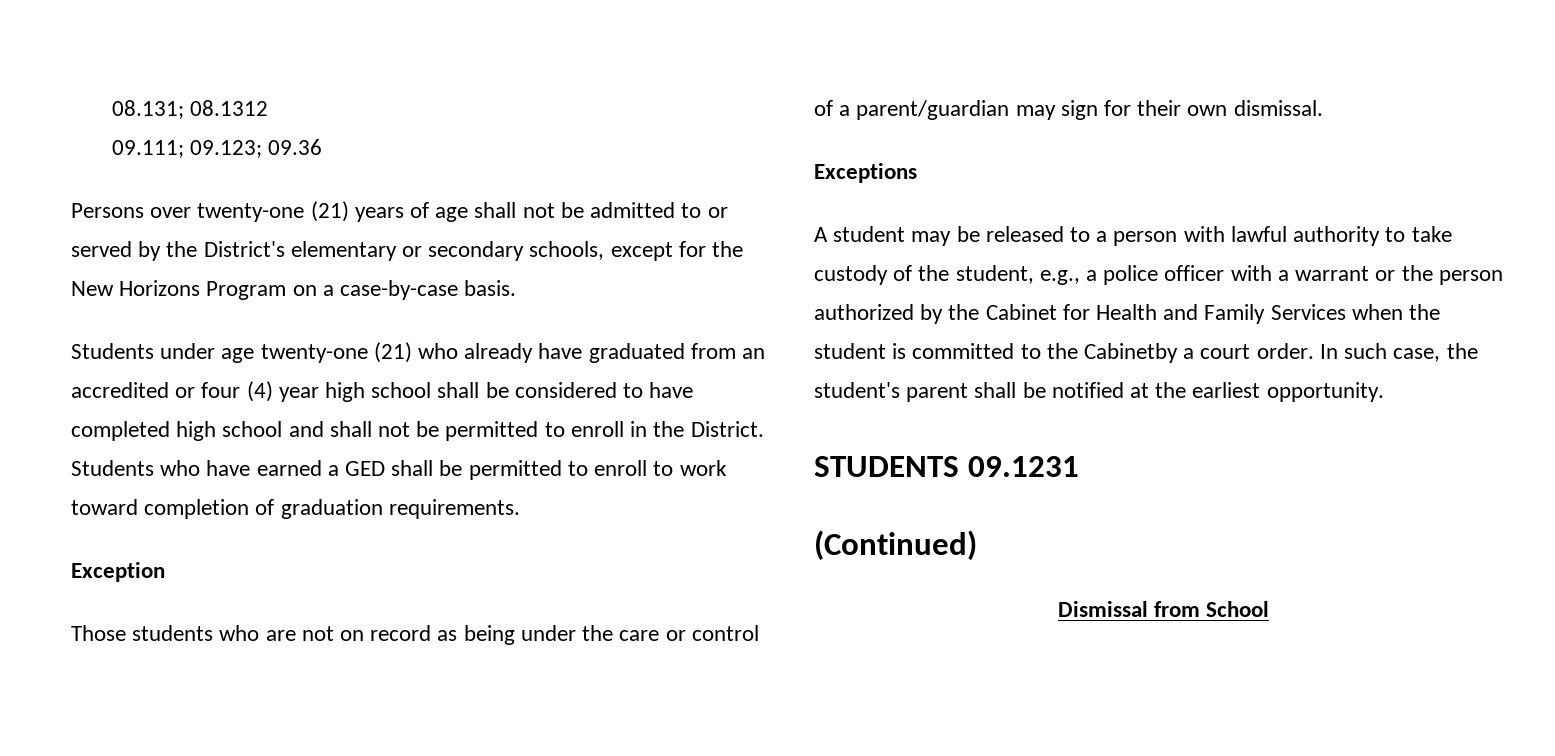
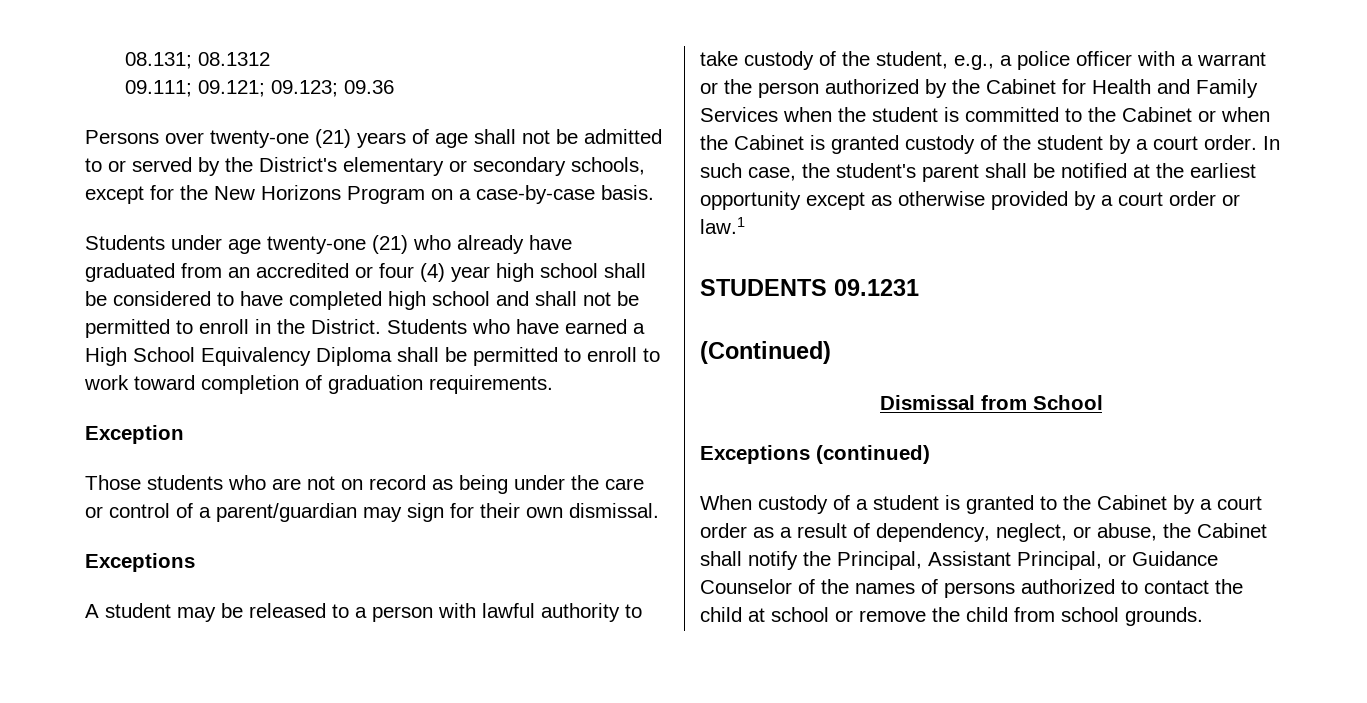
(184, 149) none -> [197,80,265,97] 09.121;
[345,461,386,476] GED -> [85,347,392,366] High School Equivalency Diploma
[1084,343,1179,363] Cabinetby -> [1122,107,1270,122] [700,135,1131,154] Cabinet or when the Cabinet is granted custody of the student by
[1266,382,1384,402] opportunity. -> [700,191,1240,210] [700,217,745,234] opportunity except as otherwise provided by a court order or law.1
(1270, 609) none -> [700,445,930,464] [700,495,1262,514] [700,523,1267,542] [700,551,1218,570] [700,579,1243,598] [700,607,1203,626] // Exceptions (continued) // When custody of a student is granted to the Cabinet by a court order as a result of dependency, neglect, or abuse, the Cabinet shall notify the Principal, Assistant Principal, or Guidance Counselor of the names of persons authorized to contact the child at school or remove the child from school grounds.

